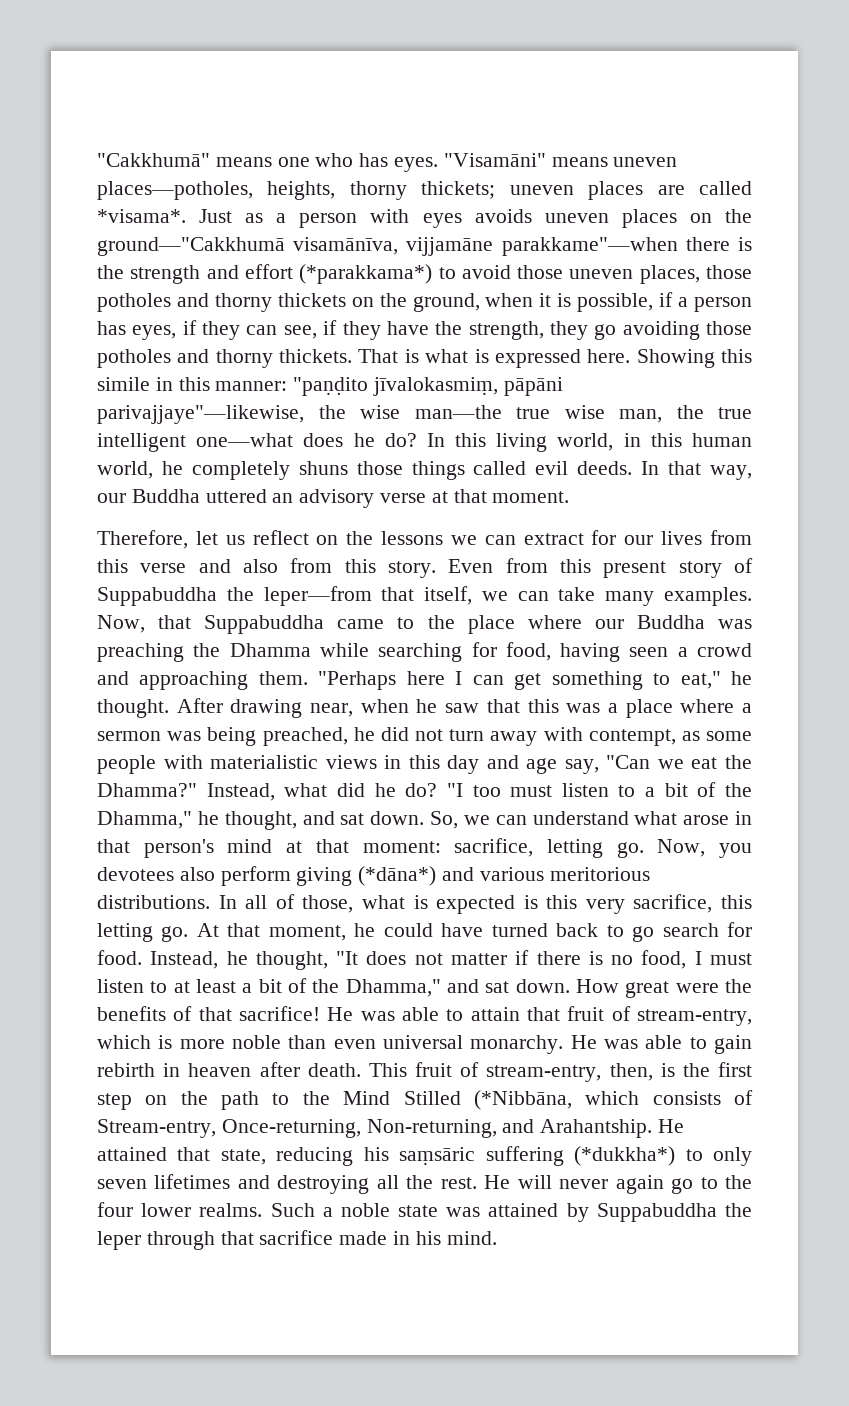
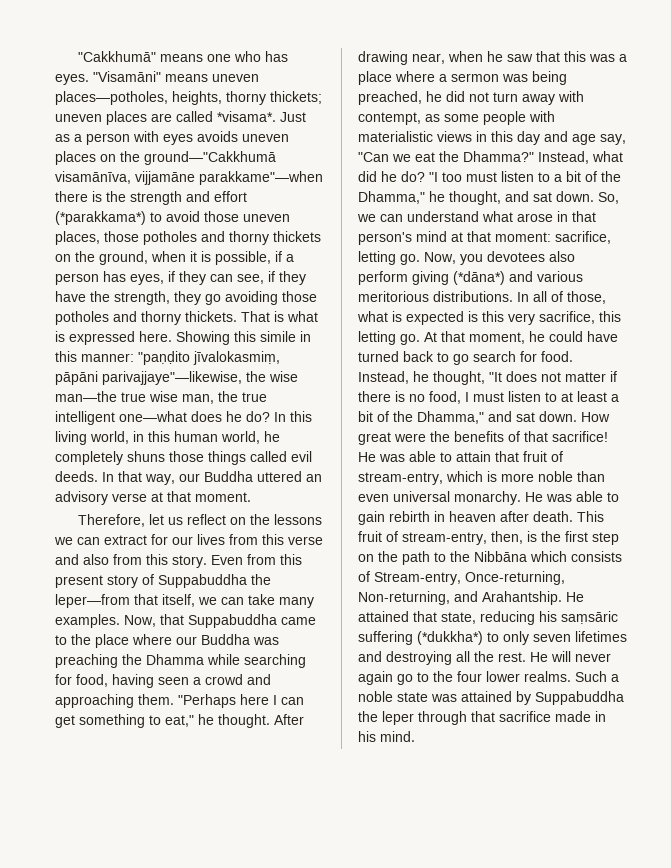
[343,1090,572,1110] Mind Stilled (*Nibbāna, -> [474,551,527,562] Nibbāna

